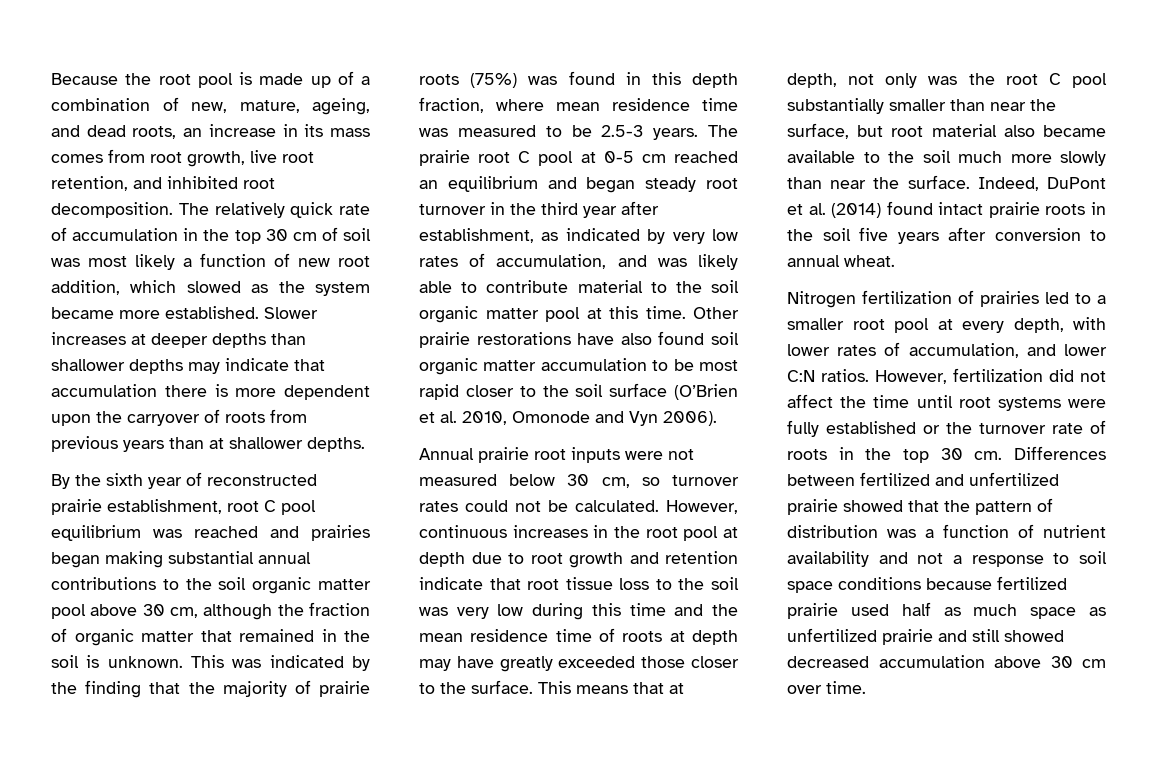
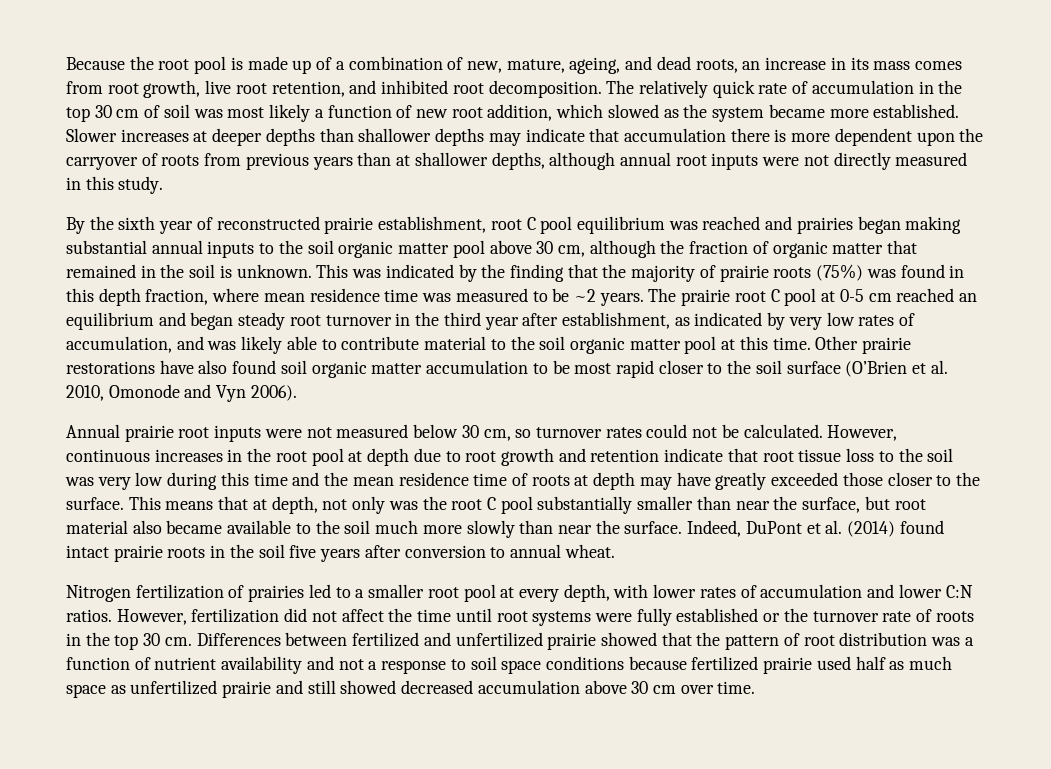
[307,437,365,452] depths. -> [491,152,968,170] [66,176,164,194] depths, although annual root inputs were not directly measured in this study.
[51,577,156,590] contributions -> [207,241,255,258] inputs
[601,125,644,137] 2.5-3 -> [573,289,596,302] ~2
[908,343,1019,358] accumulation, -> [760,584,863,598] accumulation
(1053, 505) none -> [803,635,835,646] root

